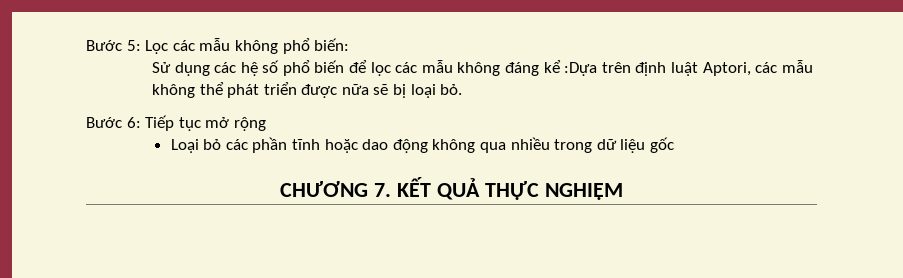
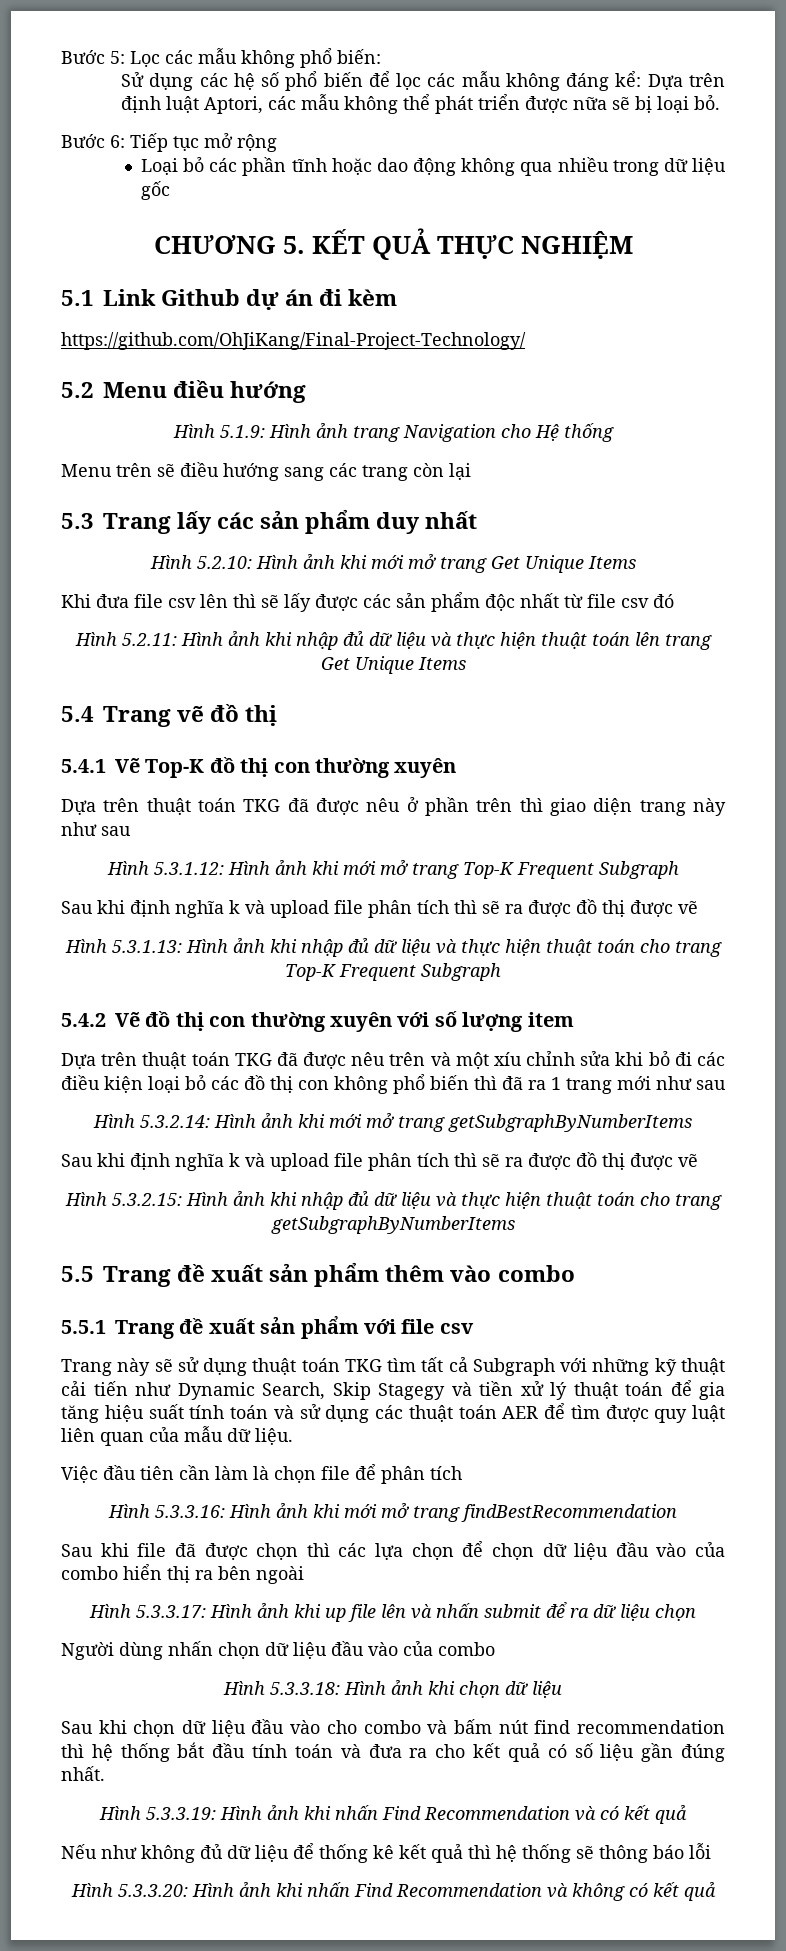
[543,60,598,76] kể :Dựa -> [615,71,683,90] kể: Dựa
[374,183,392,197] 7. -> [282,236,305,254] 5.
(623, 191) none -> [61,289,398,310] [61,332,526,350] [61,380,307,403] [172,423,614,442] [61,462,471,481] [61,509,478,534] [149,554,636,573] [61,592,674,612] [74,631,712,650] [320,656,466,674] [61,704,278,727] [61,757,457,778] [61,797,727,816] [61,822,131,836] [106,860,679,879] [61,899,698,918] [64,938,722,957] [285,963,501,981] [61,1011,574,1032] [61,1051,725,1069] [61,1074,726,1094] [93,1113,692,1132] [61,1152,698,1171] [64,1191,722,1210] [270,1216,515,1234] [61,1262,575,1287] [61,1315,474,1339] [61,1357,725,1376] [61,1380,725,1400] [61,1403,725,1423] [61,1426,293,1446] [61,1464,462,1484] [108,1503,677,1522] [61,1541,725,1560] [61,1564,304,1584] [89,1602,696,1622] [61,1641,495,1660] [223,1680,562,1698] [61,1719,725,1737] [61,1742,726,1762] [61,1766,105,1781] [99,1805,687,1824] [61,1843,711,1863] [70,1882,716,1901] // 5.1 Link Github dự án đi kèm // https://github.com/OhJiKang/Final-Project-Technology/ // 5.2 Menu điều hướng // Hình 5.1.9: Hình ảnh trang Navigation cho Hệ thống // Menu trên sẽ điều hướng sang các trang còn lại // 5.3 Trang lấy các sản phẩm duy nhất // Hình 5.2.10: Hình ảnh khi mới mở trang Get Unique Items // Khi đưa file csv lên thì sẽ lấy được các sản phẩm độc nhất từ file csv đó // Hình 5.2.11: Hình ảnh khi nhập đủ dữ liệu và thực hiện thuật toán lên trang Get Unique Items // 5.4 Trang vẽ đồ thị // 5.4.1 Vẽ Top-K đồ thị con thường xuyên // Dựa trên thuật toán TKG đã được nêu ở phần trên thì giao diện trang này như sau // Hình 5.3.1.12: Hình ảnh khi mới mở trang Top-K Frequent Subgraph // Sau khi định nghĩa k và upload file phân tích thì sẽ ra được đồ thị được vẽ // Hình 5.3.1.13: Hình ảnh khi nhập đủ dữ liệu và thực hiện thuật toán cho trang Top-K Frequent Subgraph // 5.4.2 Vẽ đồ thị con thường xuyên với số lượng item // Dựa trên thuật toán TKG đã được nêu trên và một xíu chỉnh sửa khi bỏ đi các điều kiện loại bỏ các đồ thị con không phổ biến thì đã ra 1 trang mới như sau // Hình 5.3.2.14: Hình ảnh khi mới mở trang getSubgraphByNumberItems // Sau khi định nghĩa k và upload file phân tích thì sẽ ra được đồ thị được vẽ // Hình 5.3.2.15: Hình ảnh khi nhập đủ dữ liệu và thực hiện thuật toán cho trang getSubgraphByNumberItems // 5.5 Trang đề xuất sản phẩm thêm vào combo // 5.5.1 Trang đề xuất sản phẩm với file csv // Trang này sẽ sử dụng thuật toán TKG tìm tất cả Subgraph với những kỹ thuật cải tiến như Dynamic Search, Skip Stagegy và tiền xử lý thuật toán để gia tăng hiệu suất tính toán và sử dụng các thuật toán AER để tìm được quy luật liên quan của mẫu dữ liệu. // Việc đầu tiên cần làm là chọn file để phân tích // Hình 5.3.3.16: Hình ảnh khi mới mở trang findBestRecommendation // Sau khi file đã được chọn thì các lựa chọn để chọn dữ liệu đầu vào của combo hiển thị ra bên ngoài // Hình 5.3.3.17: Hình ảnh khi up file lên và nhấn submit để ra dữ liệu chọn // Người dùng nhấn chọn dữ liệu đầu vào của combo // Hình 5.3.3.18: Hình ảnh khi chọn dữ liệu // Sau khi chọn dữ liệu đầu vào cho combo và bấm nút find recommendation thì hệ thống bắt đầu tính toán và đưa ra cho kết quả có số liệu gần đúng nhất. // Hình 5.3.3.19: Hình ảnh khi nhấn Find Recommendation và có kết quả // Nếu như không đủ dữ liệu để thống kê kết quả thì hệ thống sẽ thông báo lỗi // Hình 5.3.3.20: Hình ảnh khi nhấn Find Recommendation và không có kết quả

